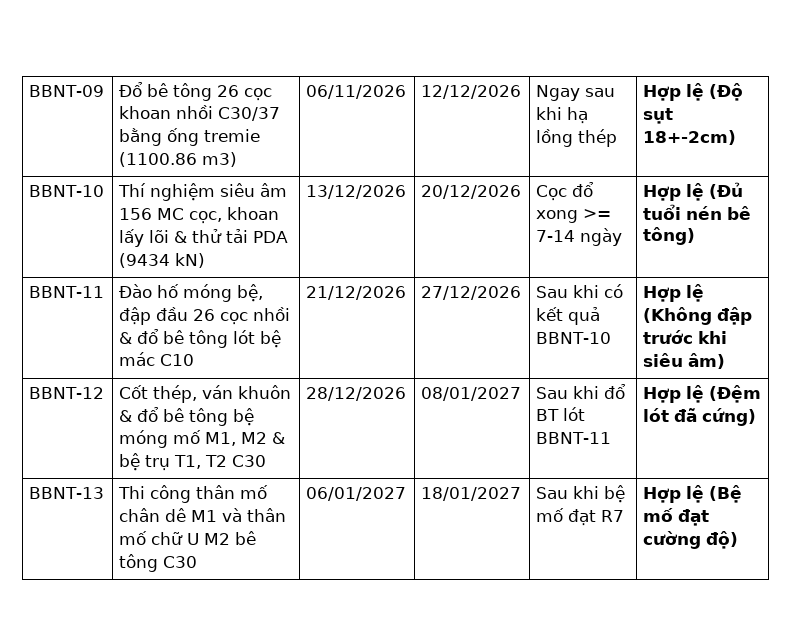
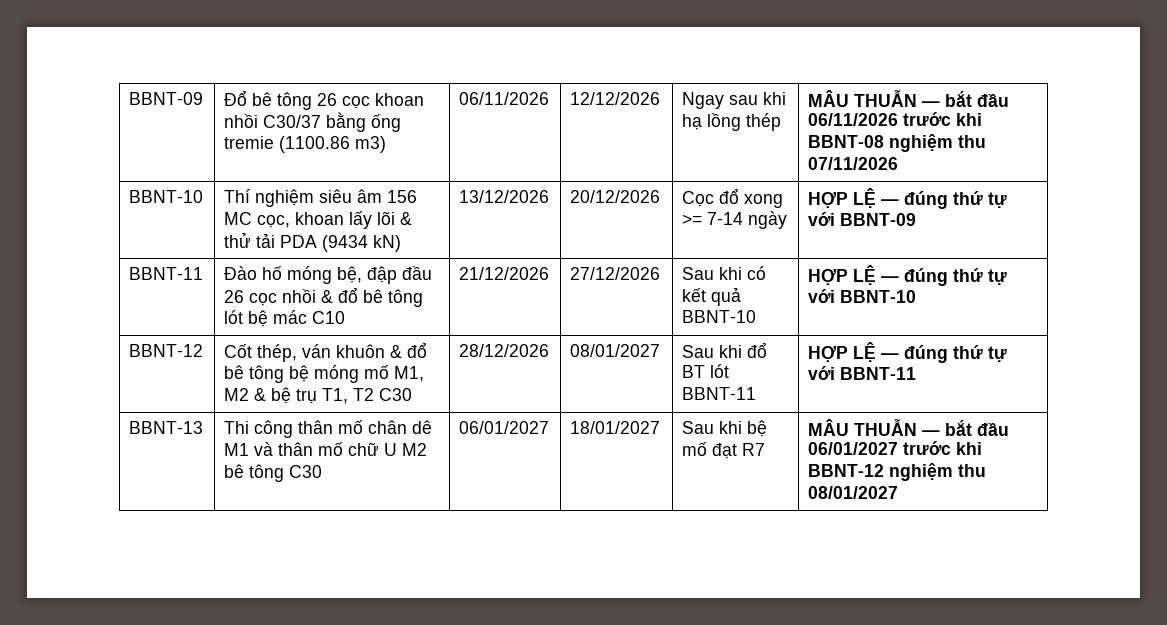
[643,83,744,101] [643,108,674,124] [643,130,737,145] Hợp lệ (Độ sụt 18+-2cm) -> [808,90,1010,107] [808,112,983,126] [808,134,987,152] [808,157,899,170] MÂU THUẪN — bắt đầu 06/11/2026 trước khi BBNT-08 nghiệm thu 07/11/2026
[643,182,744,201] [643,204,752,220] [643,227,696,245] Hợp lệ (Đủ tuổi nén bê tông) -> [808,188,1008,209] [808,212,917,226] HỢP LỆ — đúng thứ tự với BBNT-09
[643,284,705,302] [643,307,753,325] [643,330,728,344] [643,353,726,369] Hợp lệ (Không đập trước khi siêu âm) -> [808,265,1008,286] [808,289,917,303] HỢP LỆ — đúng thứ tự với BBNT-10
[643,385,762,403] [643,408,757,426] Hợp lệ (Đệm lót đã cứng) -> [808,342,1008,363] [808,366,917,380] HỢP LỆ — đúng thứ tự với BBNT-11
[643,485,743,503] [643,508,710,526] [643,531,739,549] Hợp lệ (Bệ mố đạt cường độ) -> [808,419,1010,436] [808,441,983,455] [808,463,987,481] [808,486,899,499] MÂU THUẪN — bắt đầu 06/01/2027 trước khi BBNT-12 nghiệm thu 08/01/2027

